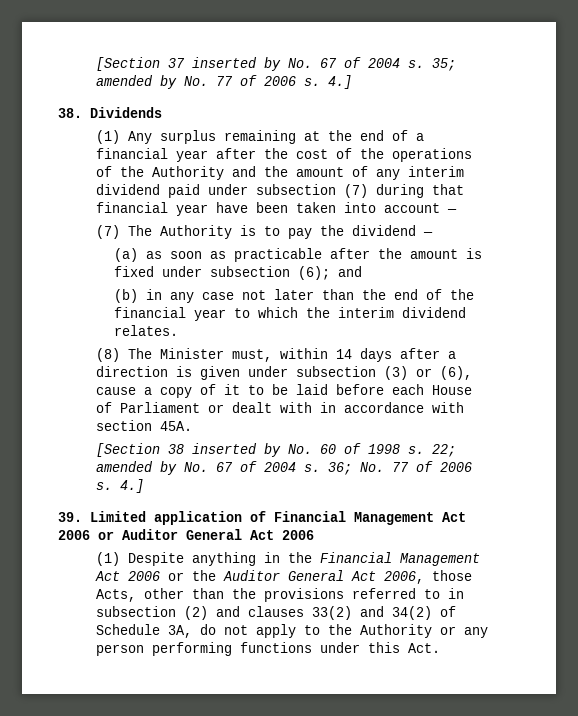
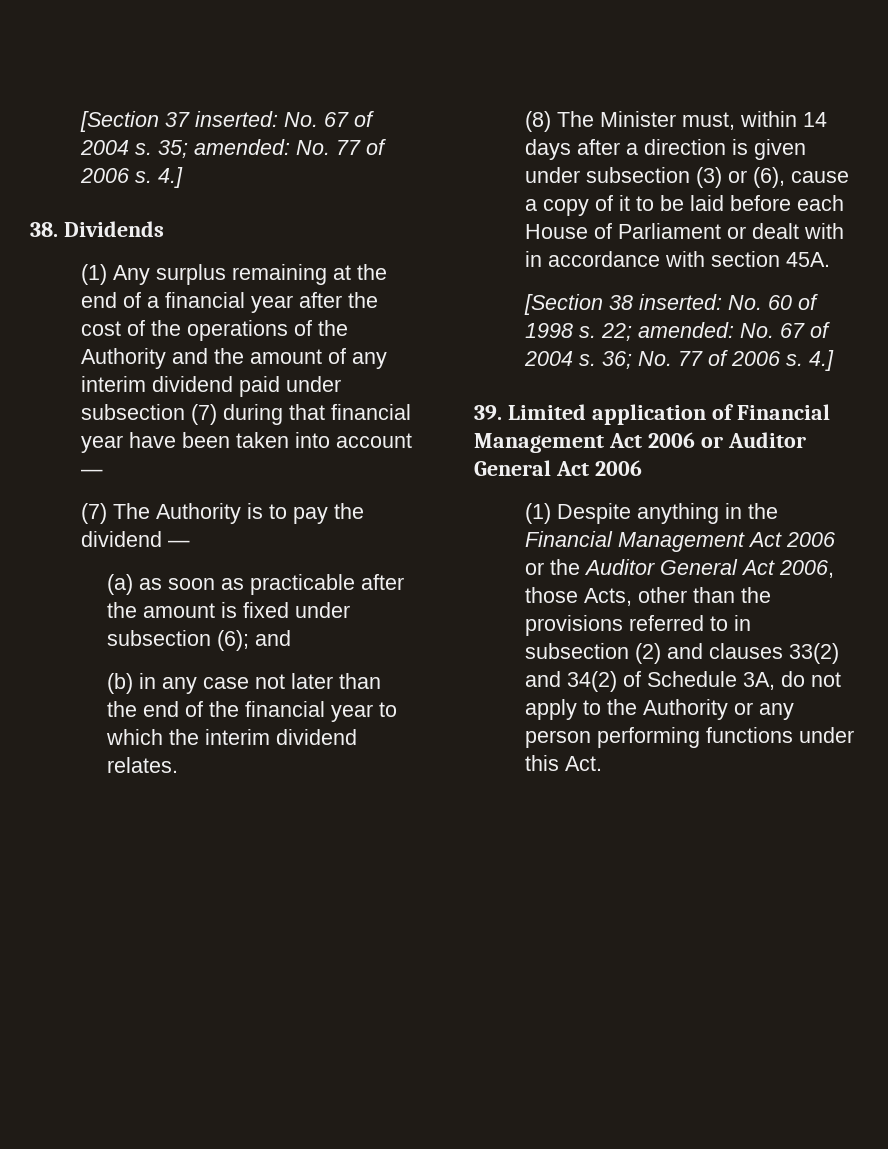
[191,57,281,71] inserted by -> [195,111,279,127] inserted:
[95,75,177,89] amended by -> [194,139,291,155] amended:
[191,443,281,457] inserted by -> [639,294,723,310] inserted:
[95,461,177,475] amended by -> [638,322,735,338] amended:

